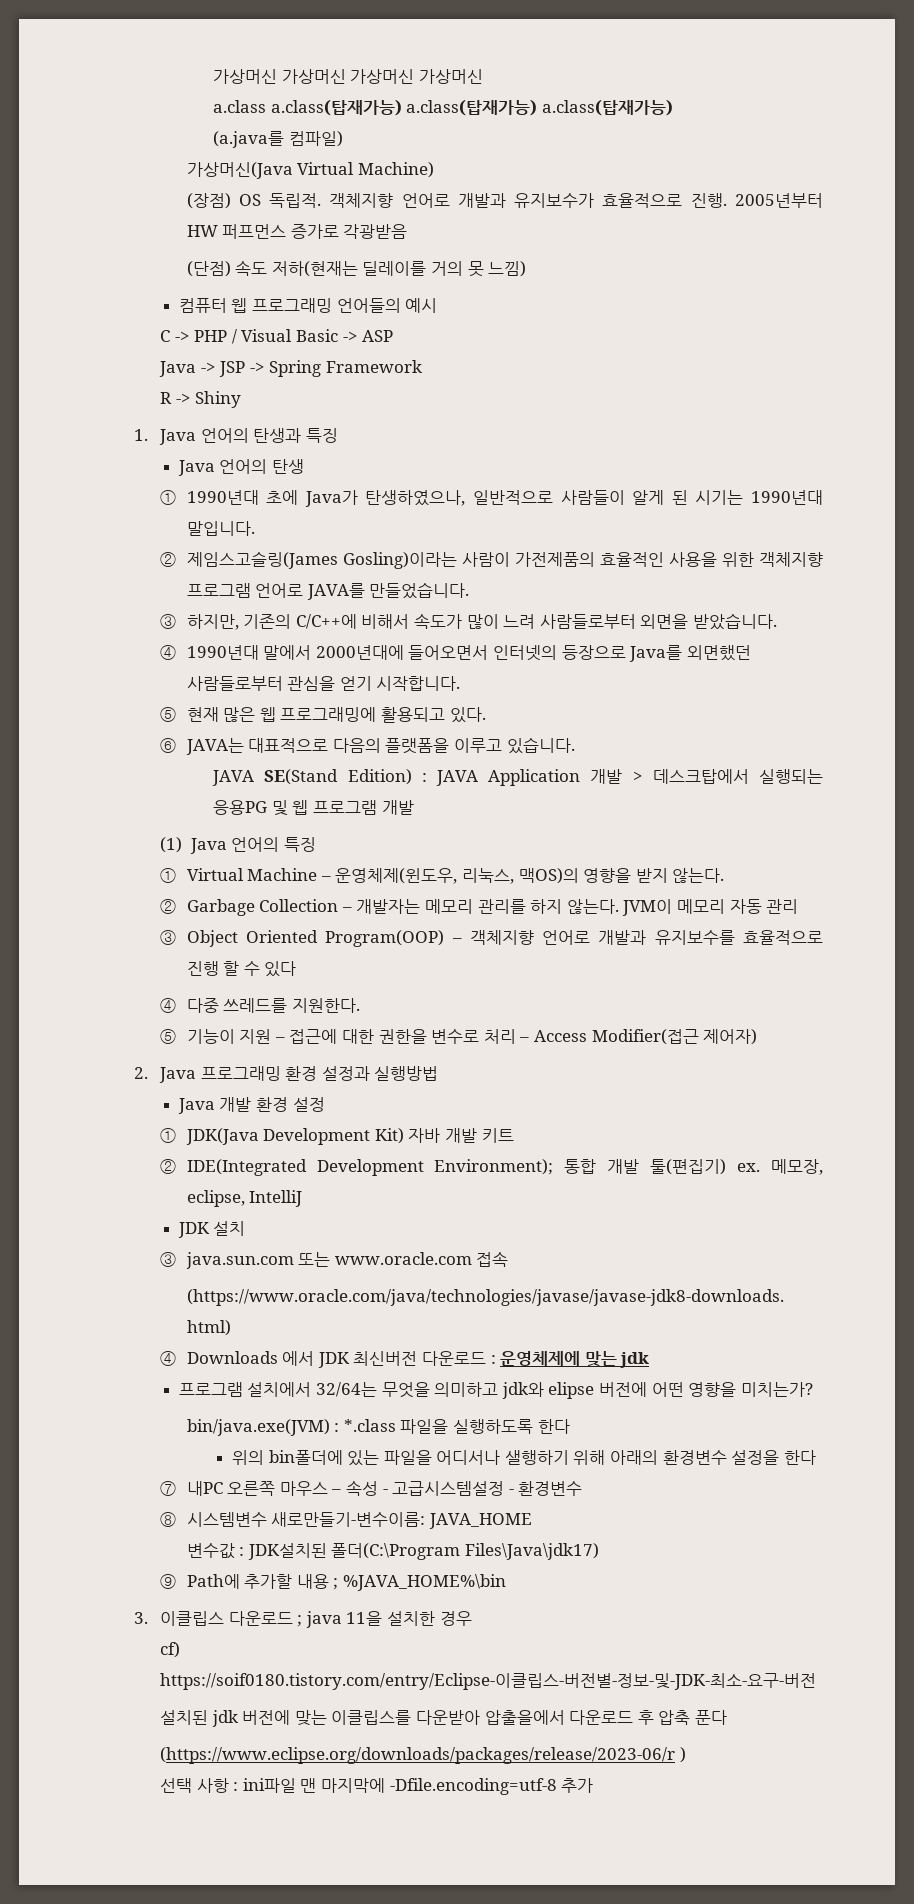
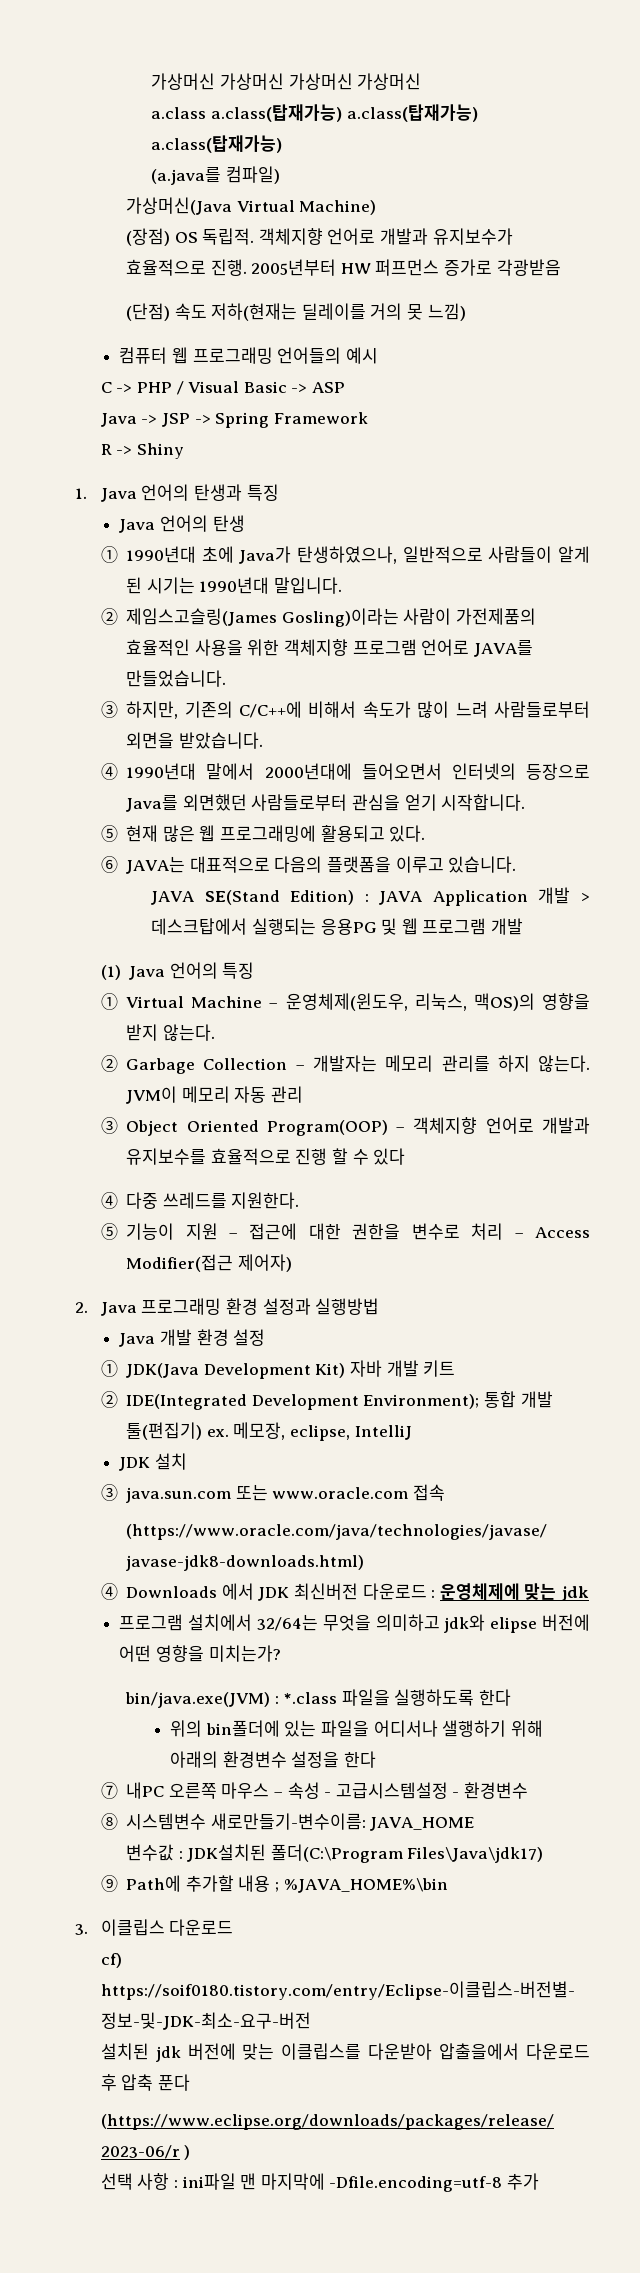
[297,1611,472,1628] ; java 11을 설치한 경우 -> (234, 1927) none

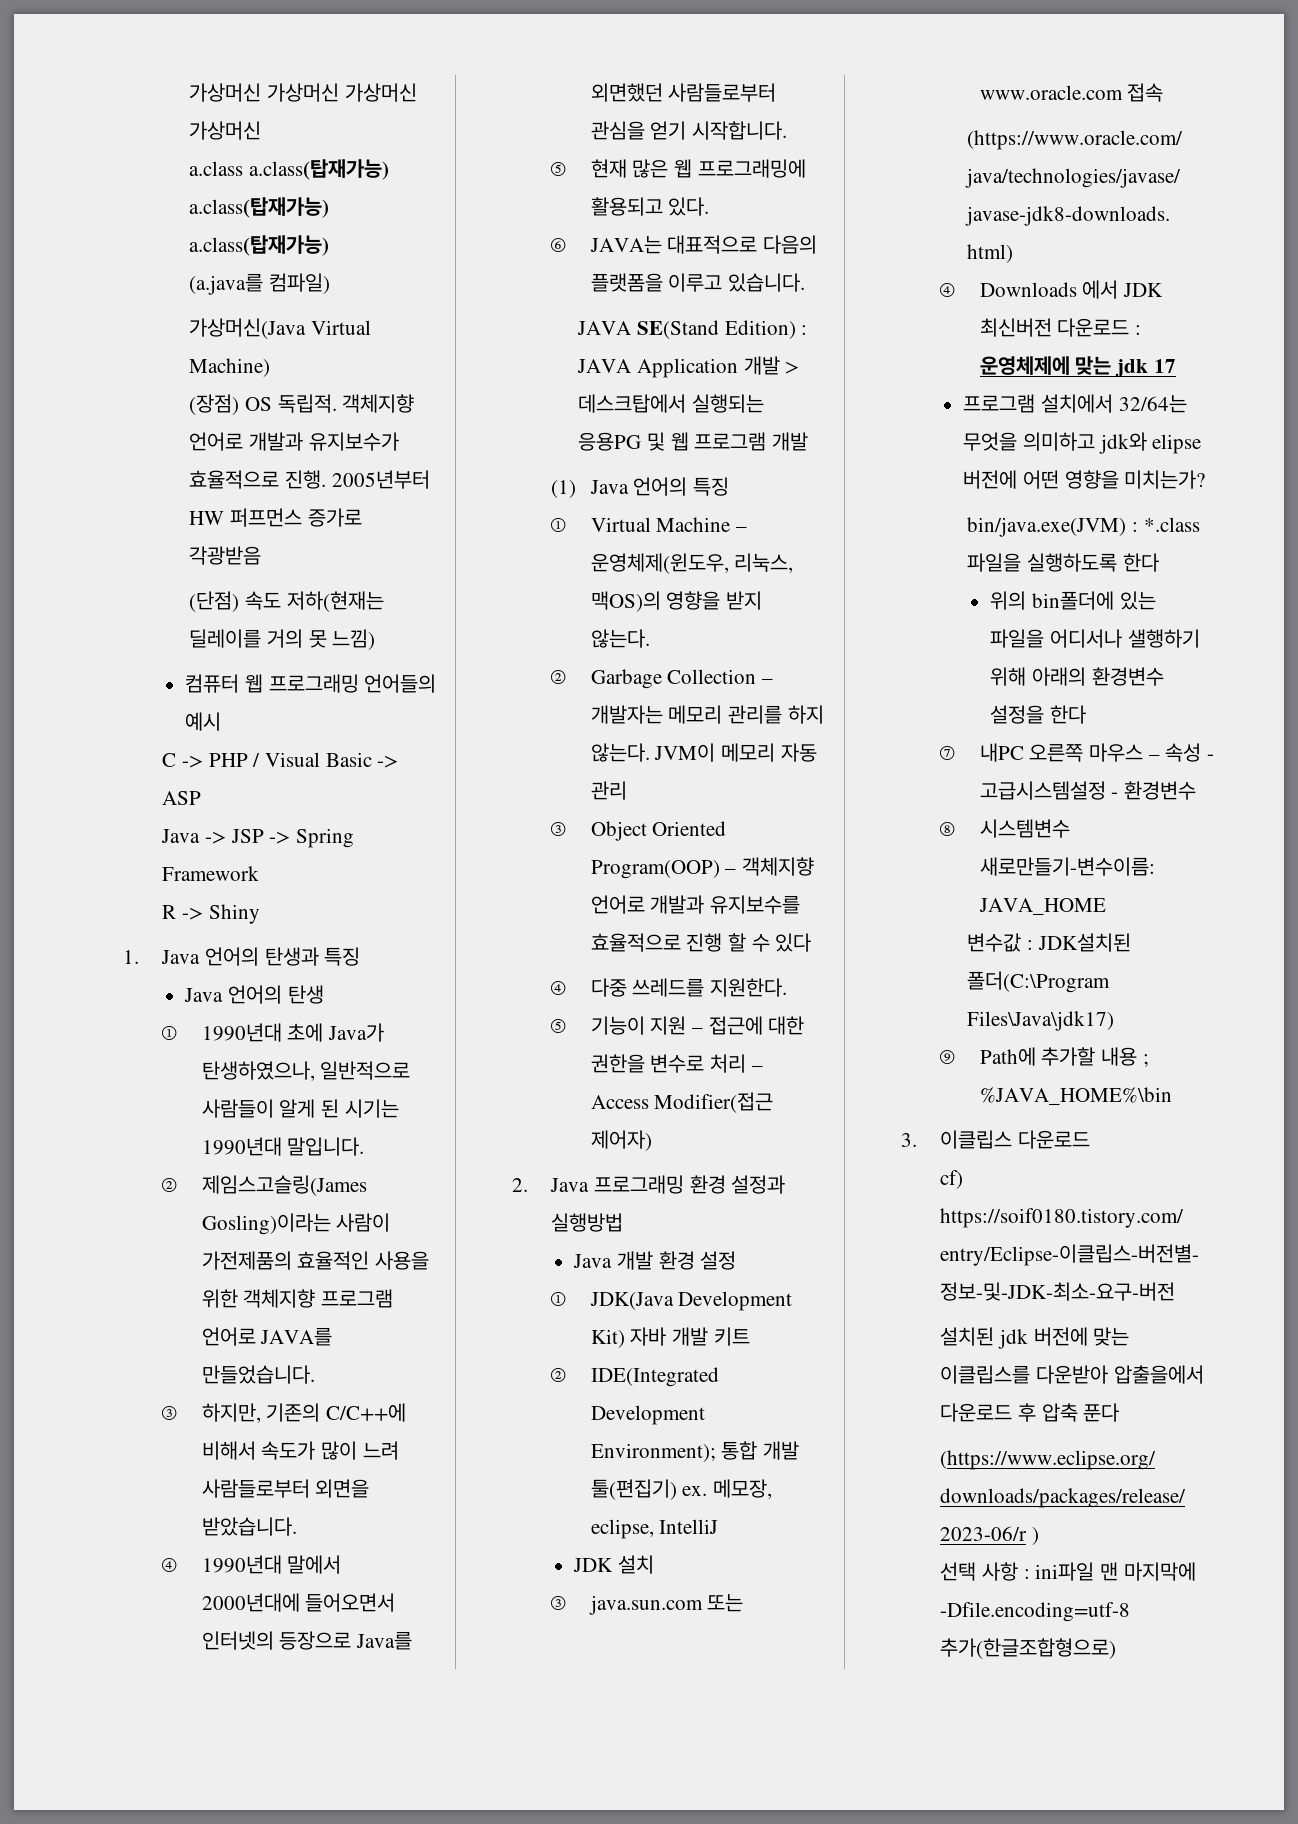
(589, 1593) none -> [1153,359,1176,373] 17
[506,2173,539,2190] 추가 -> [940,1638,1117,1659] 추가(한글조합형으로)

